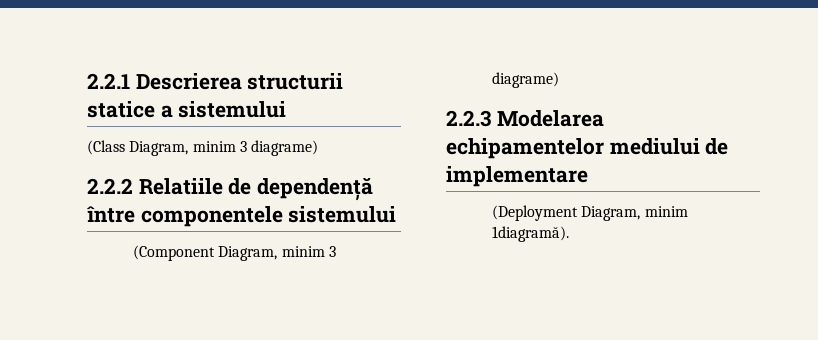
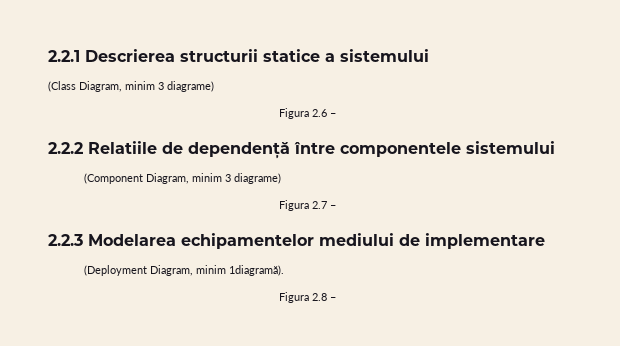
(319, 148) none -> [278,108,336,119] // Figura 2.6 –
(559, 80) none -> [278,200,336,211] // Figura 2.7 –
(569, 234) none -> [278,292,336,303] // Figura 2.8 –

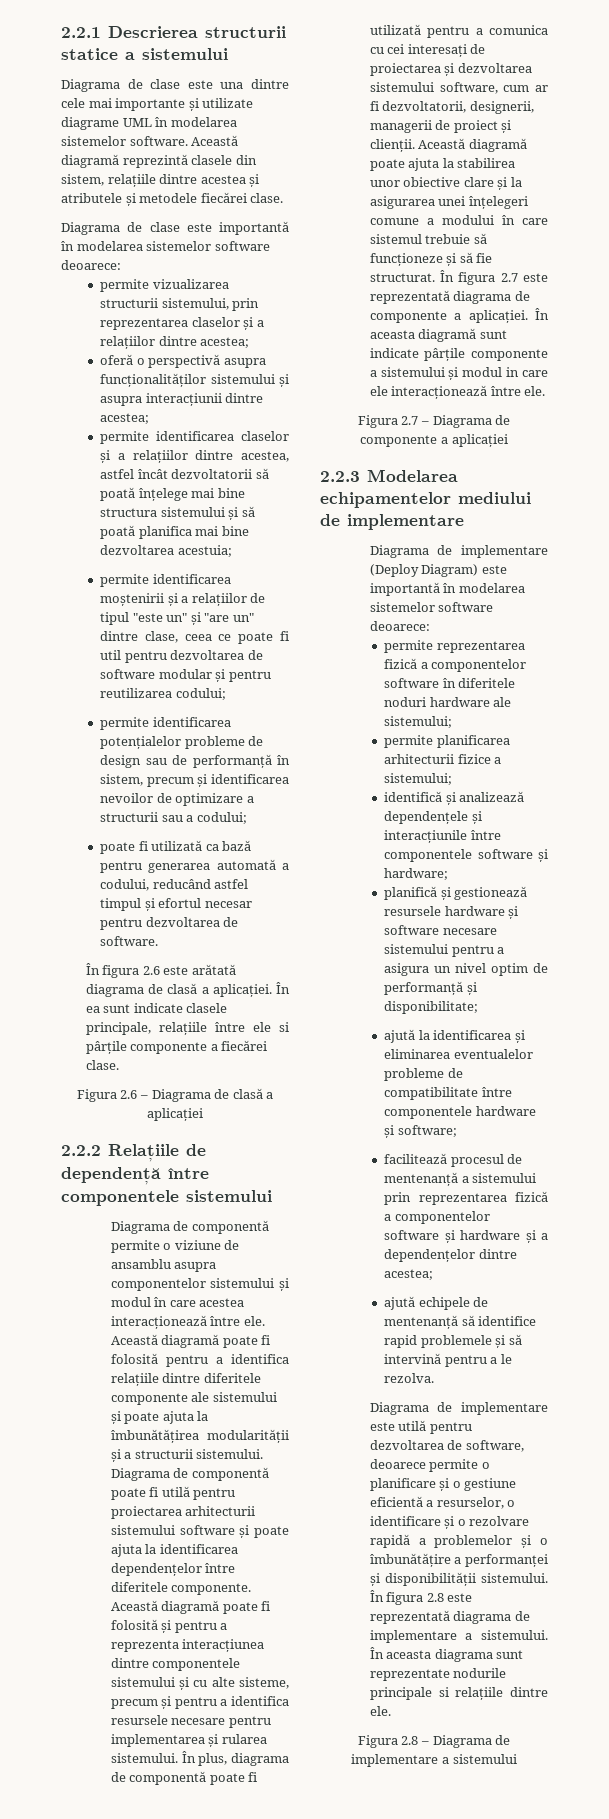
[48,81,214,92] [278,108,336,119] (Class Diagram, minim 3 diagrame) // Figura 2.6 – -> [61,79,289,92] [61,98,254,111] [61,117,237,130] [61,135,239,146] [61,154,257,168] [61,174,260,187] [61,192,284,206] [61,221,289,235] [61,241,270,251] [61,260,121,270] [100,279,229,292] [100,298,260,311] [100,317,264,330] [100,336,250,349] [100,354,266,368] [100,373,289,387] [100,393,264,406] [100,413,150,424] [100,431,289,444] [100,450,289,463] [100,468,269,479] [100,487,245,501] [100,506,255,520] [100,525,249,539] [100,545,232,557] [100,574,231,587] [100,593,266,606] [100,612,254,625] [100,631,289,644] [100,650,263,663] [100,669,271,682] [100,688,226,700] [100,717,231,730] [100,736,264,749] [100,754,290,768] [100,774,289,787] [100,793,254,806] [100,812,247,824] [100,840,252,854] [100,859,289,873] [100,879,249,891] [100,898,252,911] [100,917,239,930] [100,936,159,946] [85,963,236,978] [85,982,290,997] [85,1003,228,1013] [85,1022,289,1035] [85,1040,268,1054] [85,1060,119,1070] [76,1088,274,1102] [147,1108,203,1121] Diagrama de clase este una dintre cele mai importante și utilizate diagrame UML în modelarea sistemelor software. Această diagramă reprezintă clasele din sistem, relațiile dintre acestea și atributele și metodele fiecărei clase. // Diagrama de clase este importantă în modelarea sistemelor software deoarece: // permite vizualizarea structurii sistemului, prin reprezentarea claselor și a relațiilor dintre acestea; // oferă o perspectivă asupra funcționalităților sistemului și asupra interacțiunii dintre acestea; // permite identificarea claselor și a relațiilor dintre acestea, astfel încât dezvoltatorii să poată înțelege mai bine structura sistemului și să poată planifica mai bine dezvoltarea acestuia; // permite identificarea moștenirii și a relațiilor de tipul "este un" și "are un" dintre clase, ceea ce poate fi util pentru dezvoltarea de software modular și pentru reutilizarea codului; // permite identificarea potențialelor probleme de design sau de performanță în sistem, precum și identificarea nevoilor de optimizare a structurii sau a codului; // poate fi utilizată ca bază pentru generarea automată a codului, reducând astfel timpul și efortul necesar pentru dezvoltarea de software. // În figura 2.6 este arătată diagrama de clasă a aplicației. În ea sunt indicate clasele principale, relațiile între ele si pârțile componente a fiecărei clase. // Figura 2.6 – Diagrama de clasă a aplicației
[88,141,157,154] Relatiile -> [108,1144,179,1162] Relațiile
[84,173,282,184] [278,200,336,211] (Component Diagram, minim 3 diagrame) // Figura 2.7 – -> [110,1220,269,1234] [110,1240,240,1253] [110,1259,217,1272] [110,1278,289,1291] [110,1297,245,1307] [110,1315,265,1329] [110,1334,271,1348] [110,1353,289,1367] [110,1373,261,1386] [110,1392,277,1405] [110,1411,209,1424] [110,1429,289,1443] [110,1449,264,1462] [110,1467,269,1481] [110,1486,236,1500] [110,1506,256,1519] [110,1525,289,1538] [110,1544,238,1557] [110,1563,236,1576] [110,1582,252,1595] [110,1600,271,1614] [110,1619,228,1633] [110,1639,265,1652] [110,1658,241,1671] [110,1677,289,1690] [110,1696,289,1709] [110,1715,271,1728] [110,1734,267,1747] [110,1751,289,1766] [110,1771,258,1785] [369,24,548,38] [369,44,486,57] [369,63,532,76] [369,82,548,94] [369,101,534,114] [369,120,512,133] [369,138,527,152] [369,158,516,171] [369,177,522,190] [369,196,528,209] [369,215,548,225] [369,233,487,244] [369,252,493,266] [369,270,548,285] [369,290,530,304] [369,308,549,323] [369,328,507,342] [369,348,548,361] [369,367,548,380] [369,385,546,399] [357,415,511,428] [360,434,508,447] Diagrama de componentă permite o viziune de ansamblu asupra componentelor sistemului și modul în care acestea interacționează între ele. Această diagramă poate fi folosită pentru a identifica relațiile dintre diferitele componente ale sistemului și poate ajuta la îmbunătățirea modularității și a structurii sistemului. Diagrama de componentă poate fi utilă pentru proiectarea arhitecturii sistemului software și poate ajuta la identificarea dependențelor între diferitele componente. Această diagramă poate fi folosită și pentru a reprezenta interacțiunea dintre componentele sistemului și cu alte sisteme, precum și pentru a identifica resursele necesare pentru implementarea și rularea sistemului. În plus, diagrama de componentă poate fi utilizată pentru a comunica cu cei interesați de proiectarea și dezvoltarea sistemului software, cum ar fi dezvoltatorii, designerii, managerii de proiect și clienții. Această diagramă poate ajuta la stabilirea unor obiective clare și la asigurarea unei înțelegeri comune a modului în care sistemul trebuie să funcționeze și să fie structurat. În figura 2.7 este reprezentată diagrama de componente a aplicației. În aceasta diagramă sunt indicate pârțile componente a sistemului și modul in care ele interacționează între ele. // Figura 2.7 – Diagrama de componente a aplicației
[84,265,285,276] [278,292,336,303] (Deployment Diagram, minim 1diagramă). // Figura 2.8 – -> [369,545,548,558] [369,564,507,577] [369,582,525,596] [369,602,494,612] [369,621,430,631] [384,640,525,653] [384,658,527,672] [384,678,516,688] [384,697,512,707] [384,716,453,728] [384,735,510,748] [384,754,502,764] [384,773,453,785] [384,791,525,805] [384,811,482,824] [384,830,501,843] [384,849,548,862] [384,868,449,880] [384,886,528,900] [384,906,519,919] [384,925,497,935] [384,944,505,957] [384,963,548,976] [384,981,477,995] [384,1001,479,1014] [384,1029,525,1043] [384,1049,533,1059] [384,1068,463,1081] [384,1087,512,1100] [384,1106,536,1119] [384,1125,457,1138] [384,1153,523,1167] [384,1172,537,1186] [384,1191,548,1205] [384,1211,490,1224] [384,1230,548,1243] [384,1249,517,1262] [384,1269,434,1280] [384,1296,489,1310] [384,1315,537,1329] [384,1334,522,1348] [384,1353,512,1367] [384,1373,435,1383] [369,1402,548,1415] [369,1420,472,1434] [369,1440,524,1452] [369,1459,490,1472] [369,1478,517,1491] [369,1496,516,1509] [369,1516,530,1529] [369,1534,548,1548] [369,1553,548,1567] [369,1572,548,1586] [369,1590,473,1605] [369,1610,530,1624] [369,1630,548,1643] [369,1647,524,1662] [369,1668,507,1681] [369,1687,548,1700] [369,1706,391,1716] [357,1735,511,1748] [351,1754,517,1767] Diagrama de implementare (Deploy Diagram) este importantă în modelarea sistemelor software deoarece: // permite reprezentarea fizică a componentelor software în diferitele noduri hardware ale sistemului; // permite planificarea arhitecturii fizice a sistemului; // identifică și analizează dependențele și interacțiunile între componentele software și hardware; // planifică și gestionează resursele hardware și software necesare sistemului pentru a asigura un nivel optim de performanță și disponibilitate; // ajută la identificarea și eliminarea eventualelor probleme de compatibilitate între componentele hardware și software; // facilitează procesul de mentenanță a sistemului prin reprezentarea fizică a componentelor software și hardware și a dependențelor dintre acestea; // ajută echipele de mentenanță să identifice rapid problemele și să intervină pentru a le rezolva. // Diagrama de implementare este utilă pentru dezvoltarea de software, deoarece permite o planificare și o gestiune eficientă a resurselor, o identificare și o rezolvare rapidă a problemelor și o îmbunătățire a performanței și disponibilității sistemului. În figura 2.8 este reprezentată diagrama de implementare a sistemului. În aceasta diagrama sunt reprezentate nodurile principale si relațiile dintre ele. // Figura 2.8 – Diagrama de implementare a sistemului

